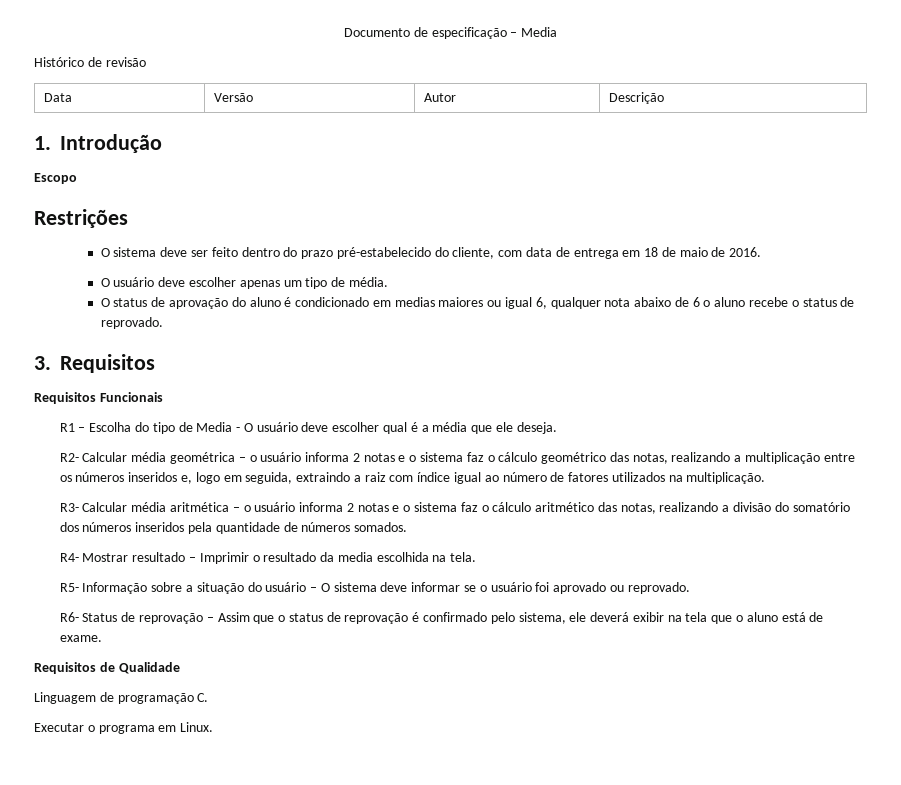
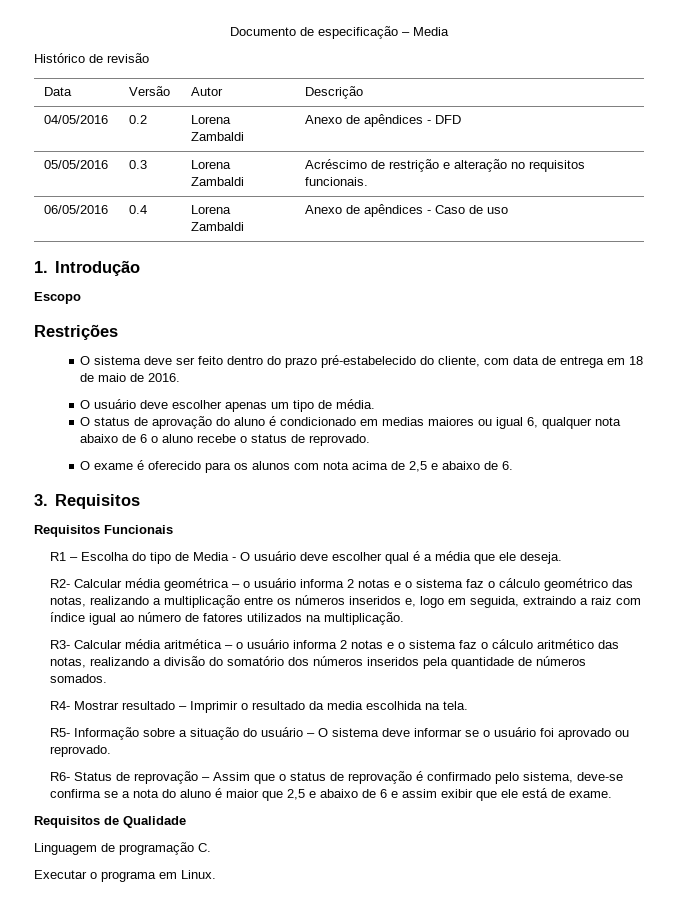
(664, 98) none -> [44,115,109,124] [129,115,148,124] [191,115,232,124] [191,132,245,141] [305,114,462,127] [44,160,109,169] [129,160,148,169] [191,160,232,169] [191,177,245,186] [305,159,586,172] [305,177,369,186] [44,205,109,214] [129,205,148,214] [191,205,232,214] [191,222,245,231] [305,204,509,217] // 04/05/2016 | 0.2 | Lorena Zambaldi | Anexo de apêndices - DFD // 05/05/2016 | 0.3 | Lorena Zambaldi | Acréscimo de restrição e alteração no requisitos funcionais. // 06/05/2016 | 0.4 | Lorena Zambaldi | Anexo de apêndices - Caso de uso
(163, 323) none -> [80,460,514,473] // O exame é oferecido para os alunos com nota acima de 2,5 e abaixo de 6.
[569,612,778,624] ele deverá exibir na tela que o aluno -> [577,772,624,781] [50,788,519,801] deve-se confirma se a nota do aluno é maior que 2,5 e abaixo de 6 e assim exibir que ele

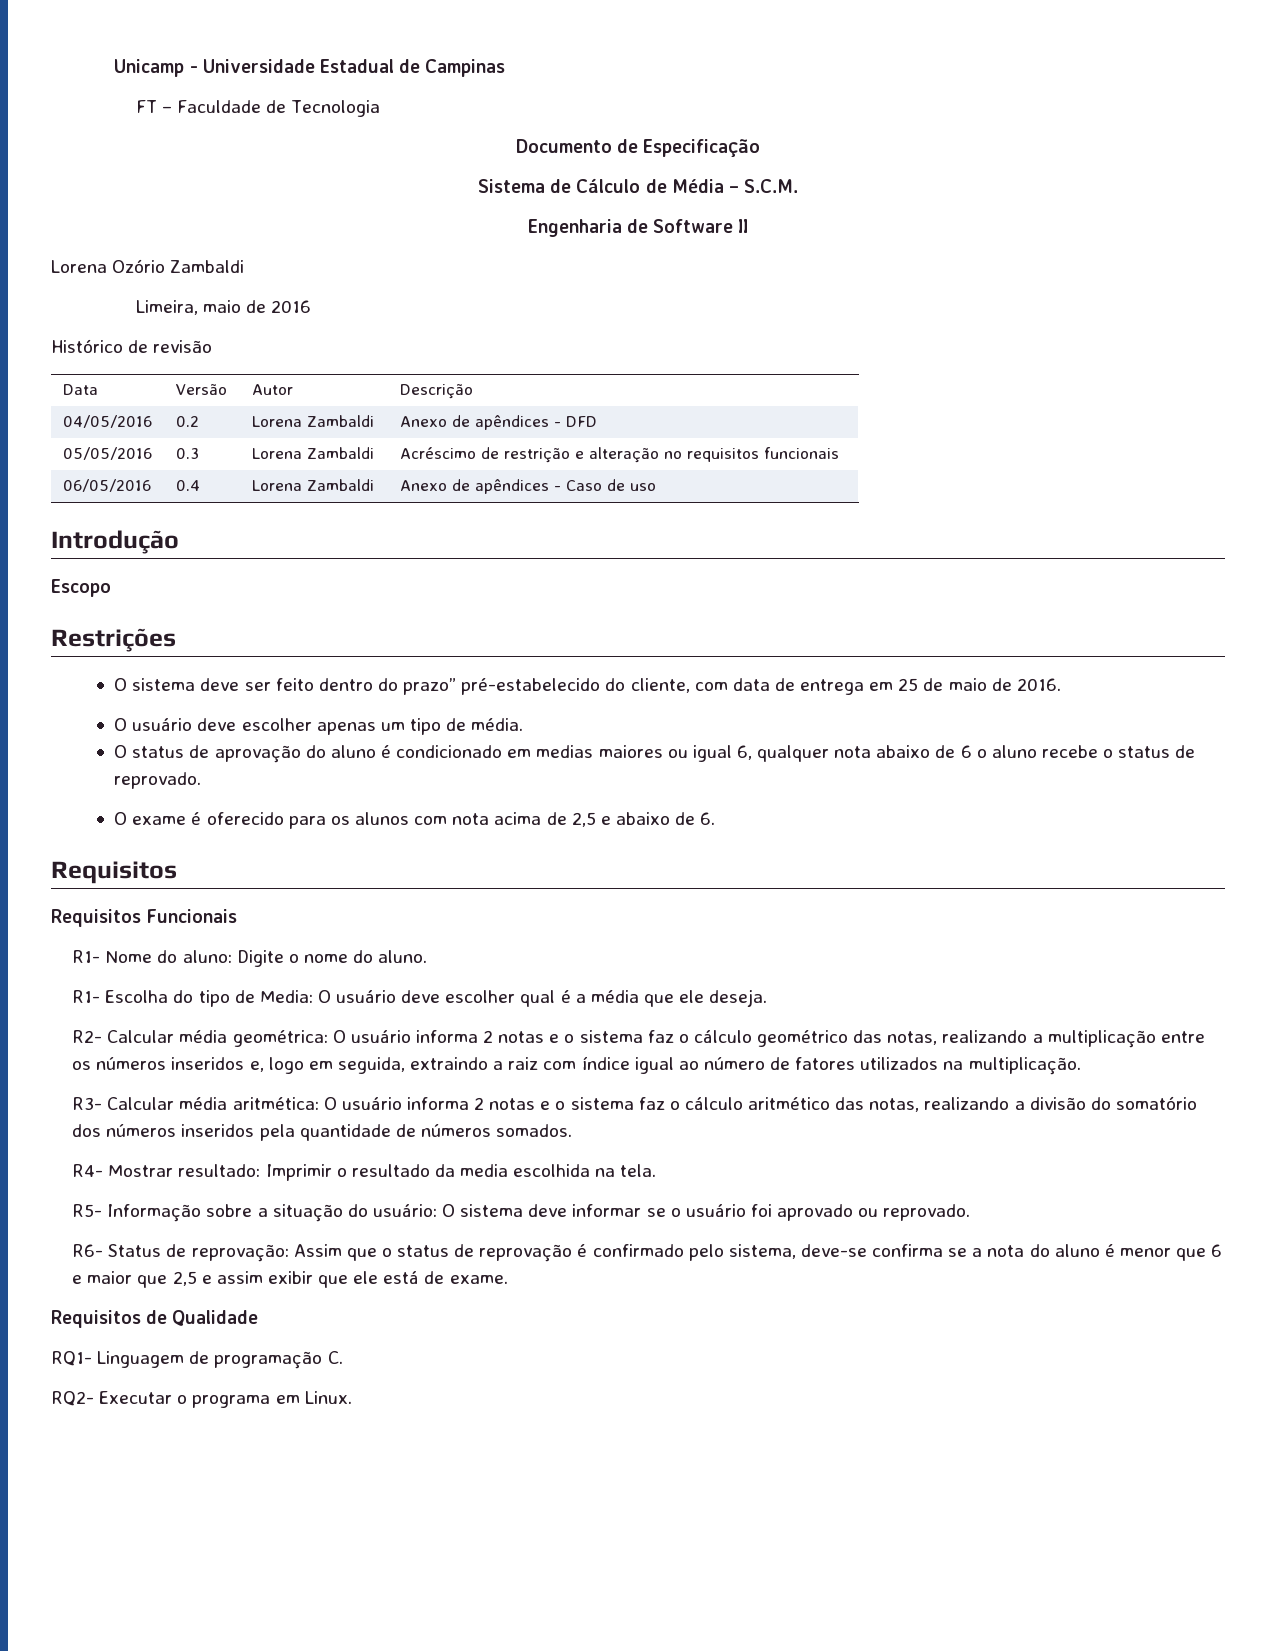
[230,26,449,39] Documento de especificação – Media -> [114,59,506,77] [135,100,381,117] [515,139,761,157] [478,178,798,193] [527,219,749,237] [51,259,245,273] [135,300,311,315] Unicamp - Universidade Estadual de Campinas // FT – Faculdade de Tecnologia // Documento de Especificação // Sistema de Cálculo de Média – S.C.M. // Engenharia de Software II // Lorena Ozório Zambaldi // Limeira, maio de 2016
[305,177,369,186] funcionais. -> [763,447,839,459] funcionais
[34,261,48,273] 1. -> (656, 487) none
[285,357,318,368] prazo -> [403,678,457,695] prazo”
[629,356,644,365] 18 -> [898,678,919,691] 25
[34,494,48,506] 3. -> (716, 818) none
[50,552,79,561] R1 – -> [72,950,428,967] [72,990,101,1003] R1- Nome do aluno: Digite o nome do aluno. // R1-
[193,552,237,561] Media - -> [259,990,313,1003] Media:
[164,578,251,591] geométrica – o -> [232,1030,346,1047] geométrica: O
[164,639,244,649] aritmética – o -> [232,1097,337,1110] aritmética: O
[122,701,188,710] resultado – -> [178,1164,261,1177] resultado:
[261,727,316,737] usuário – -> [372,1204,437,1217] usuário:
[134,771,211,784] reprovação – -> [191,1244,289,1262] reprovação:
[226,789,388,801] maior que 2,5 e abaixo de 6 -> [1120,1244,1223,1261] [72,1271,197,1288] menor que 6 e maior que 2,5
(186, 822) none -> [51,1351,92,1366] RQ1-
(211, 847) none -> [51,1391,94,1406] RQ2-

